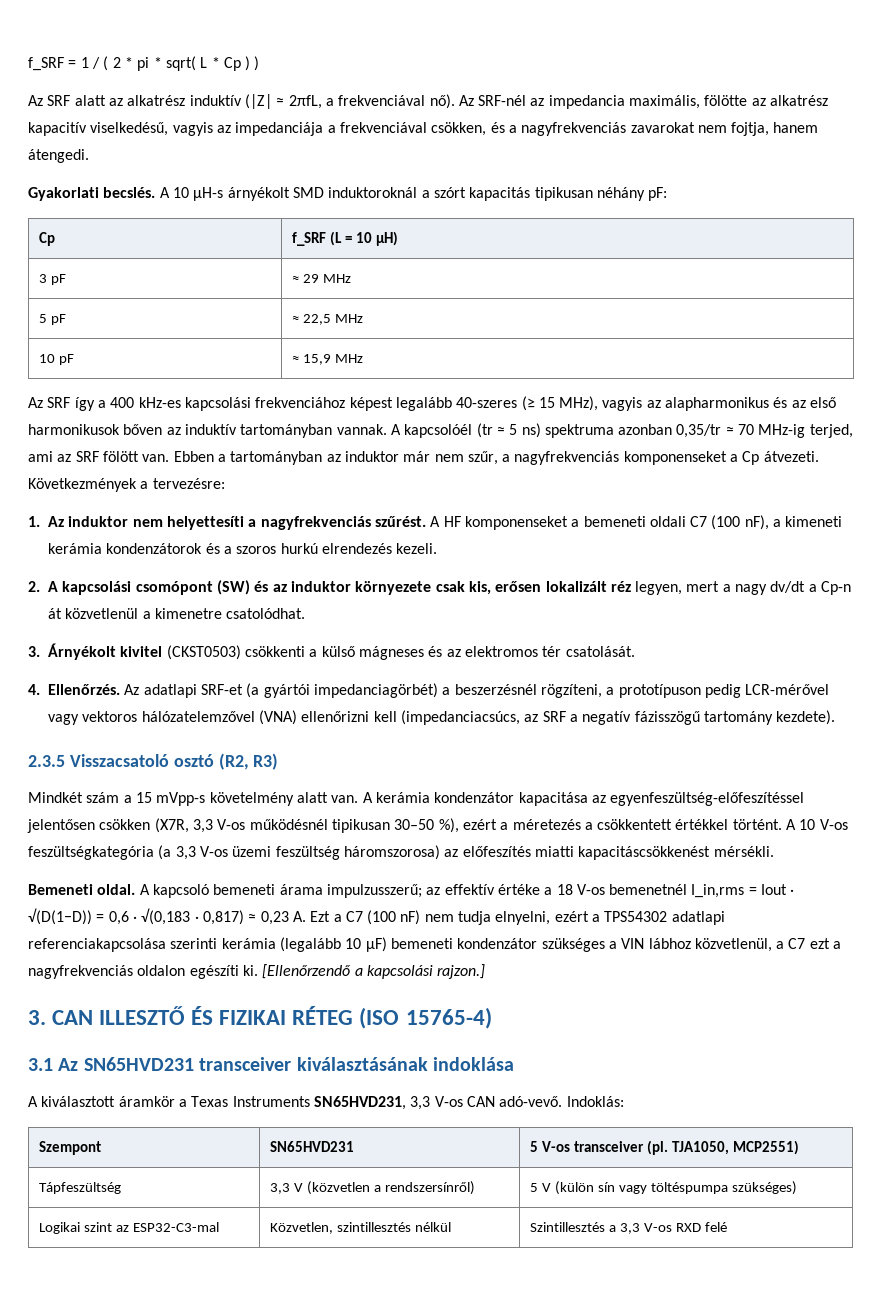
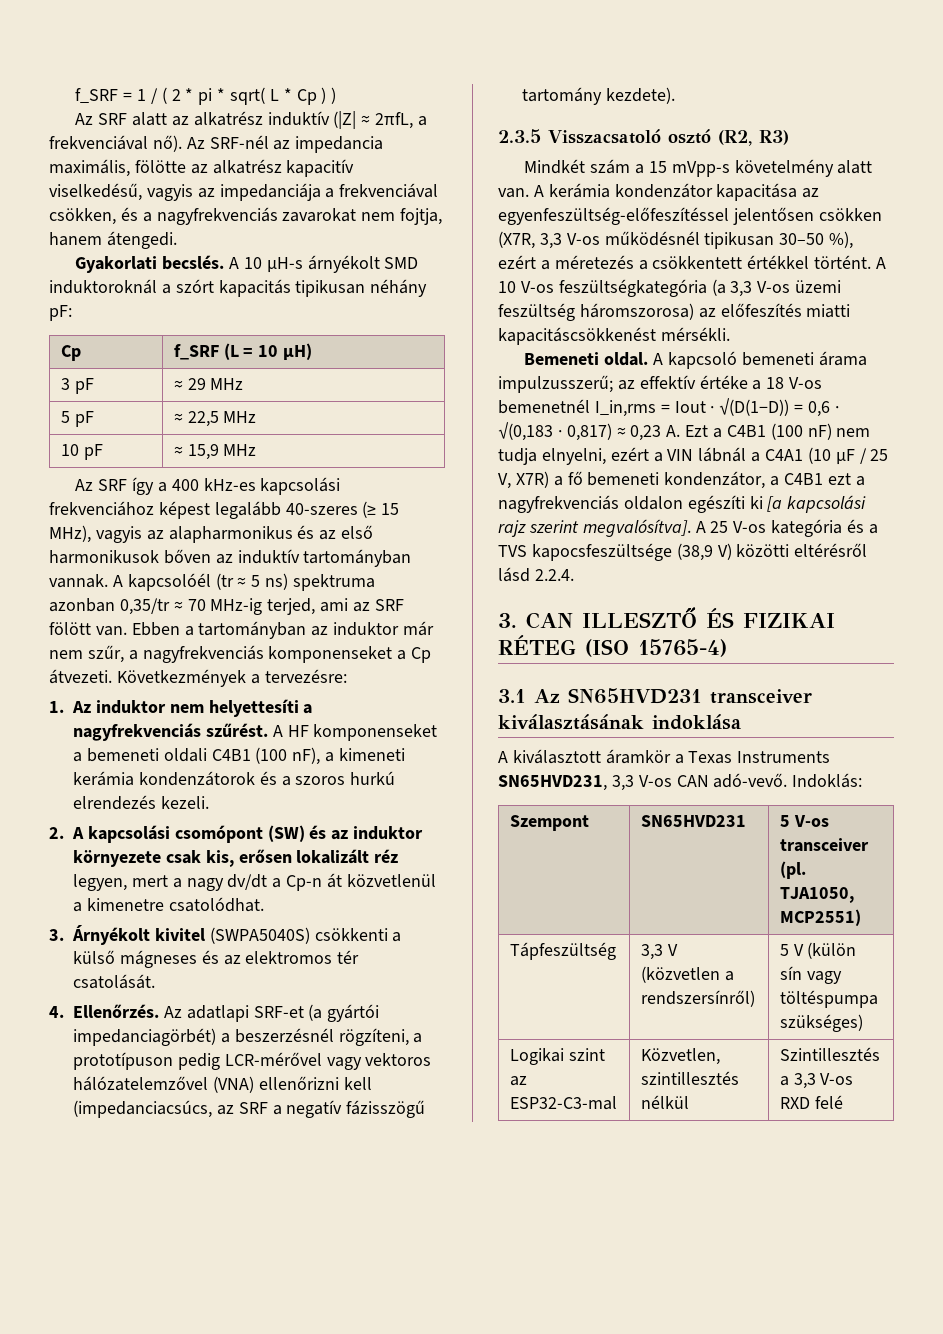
[690,516,708,527] C7 -> [211,749,251,761] C4B1
[166,645,241,660] (CKST0503) -> [209,927,310,944] (SWPA5040S)
[345,911,363,922] C7 -> [726,425,766,437] C4B1
[604,911,725,925] [28,937,806,952] TPS54302 adatlapi referenciakapcsolása szerinti kerámia (legalább 10 µF) bemeneti kondenzátor szükséges a VIN lábhoz közvetlenül, a C7 -> [667,447,889,465] [498,471,824,489] VIN lábnál a C4A1 (10 µF / 25 V, X7R) a fő bemeneti kondenzátor, a C4B1
[242,964,486,979] ki. [Ellenőrzendő a kapcsolási rajzon.] -> [749,495,867,513] [498,519,878,537] [498,543,868,561] [498,567,574,582] ki [a kapcsolási rajz szerint megvalósítva]. A 25 V-os kategória és a TVS kapocsfeszültsége (38,9 V) közötti eltérésről lásd 2.2.4.

